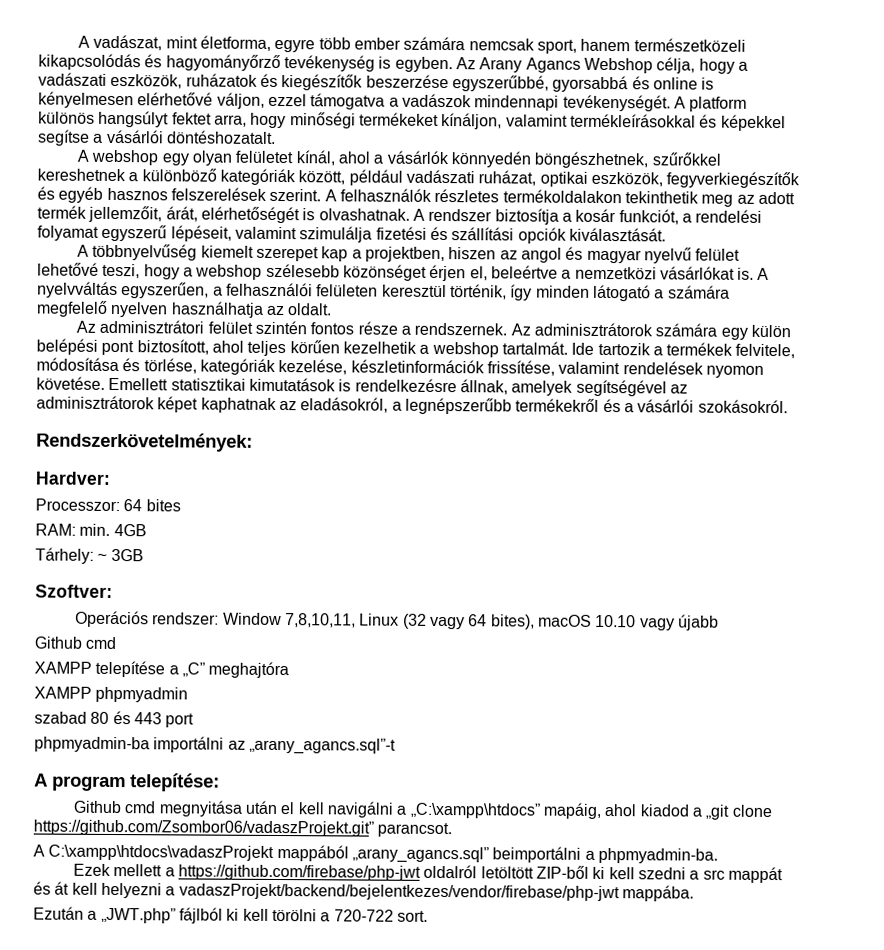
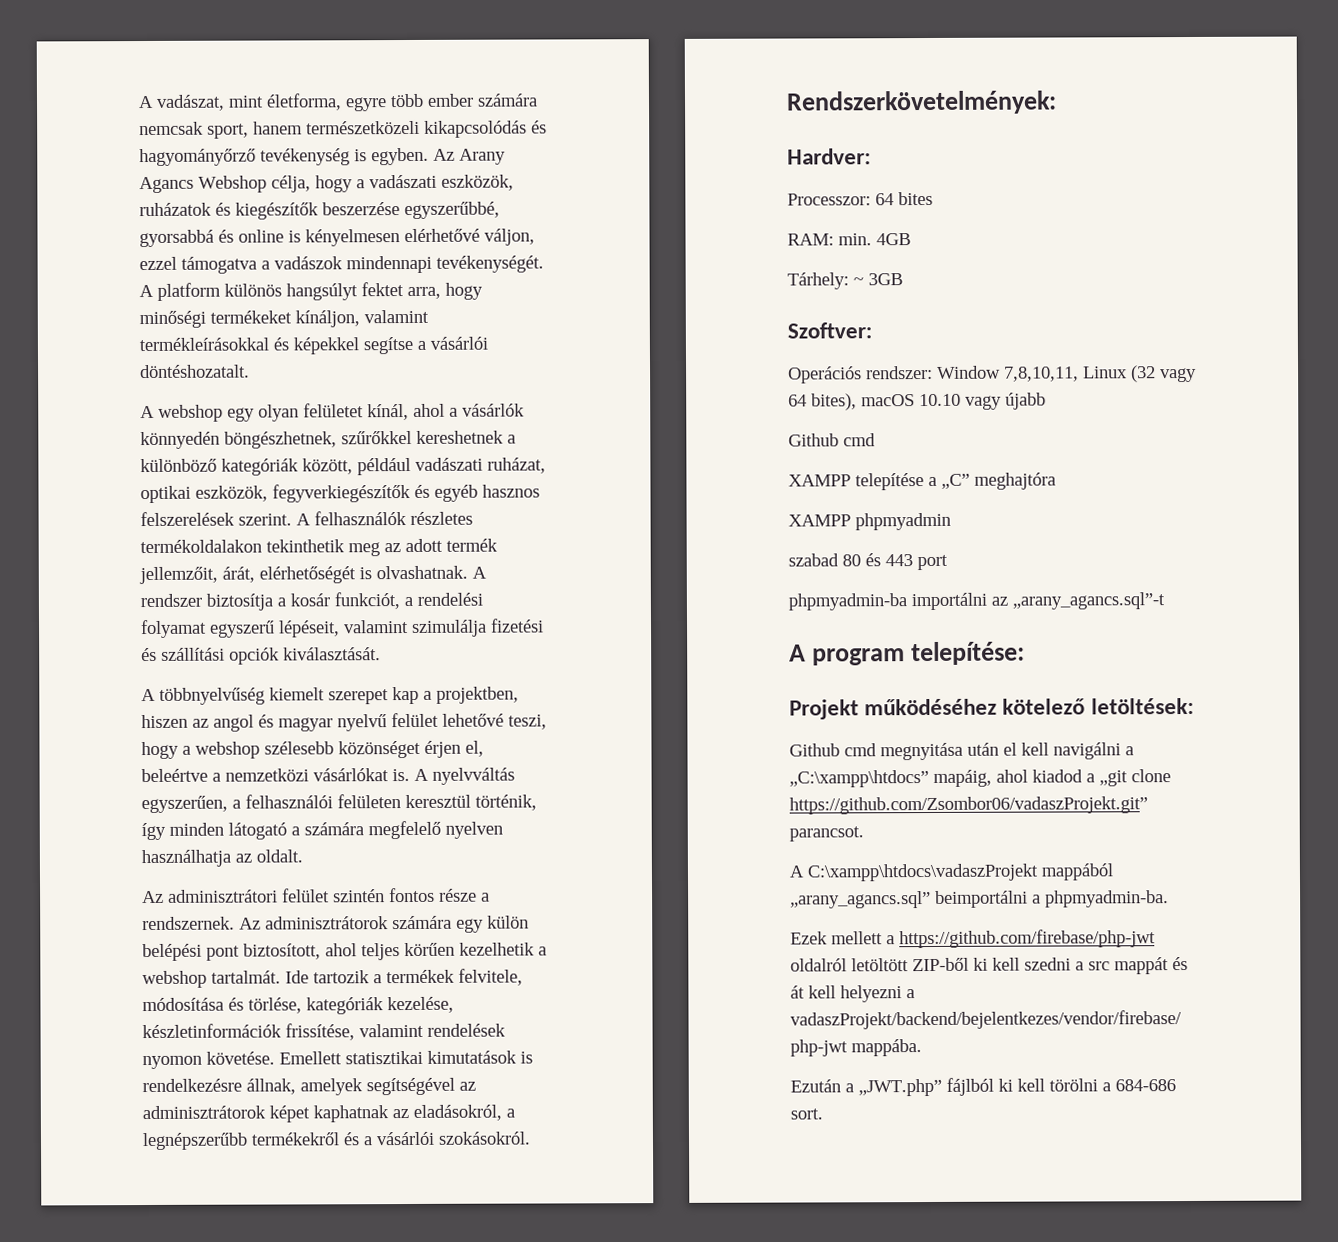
(220, 782) none -> [789,697,1194,720] // Projekt működéséhez kötelező letöltések:
[333,909,394,922] 720-722 -> [1115,1079,1176,1092] 684-686

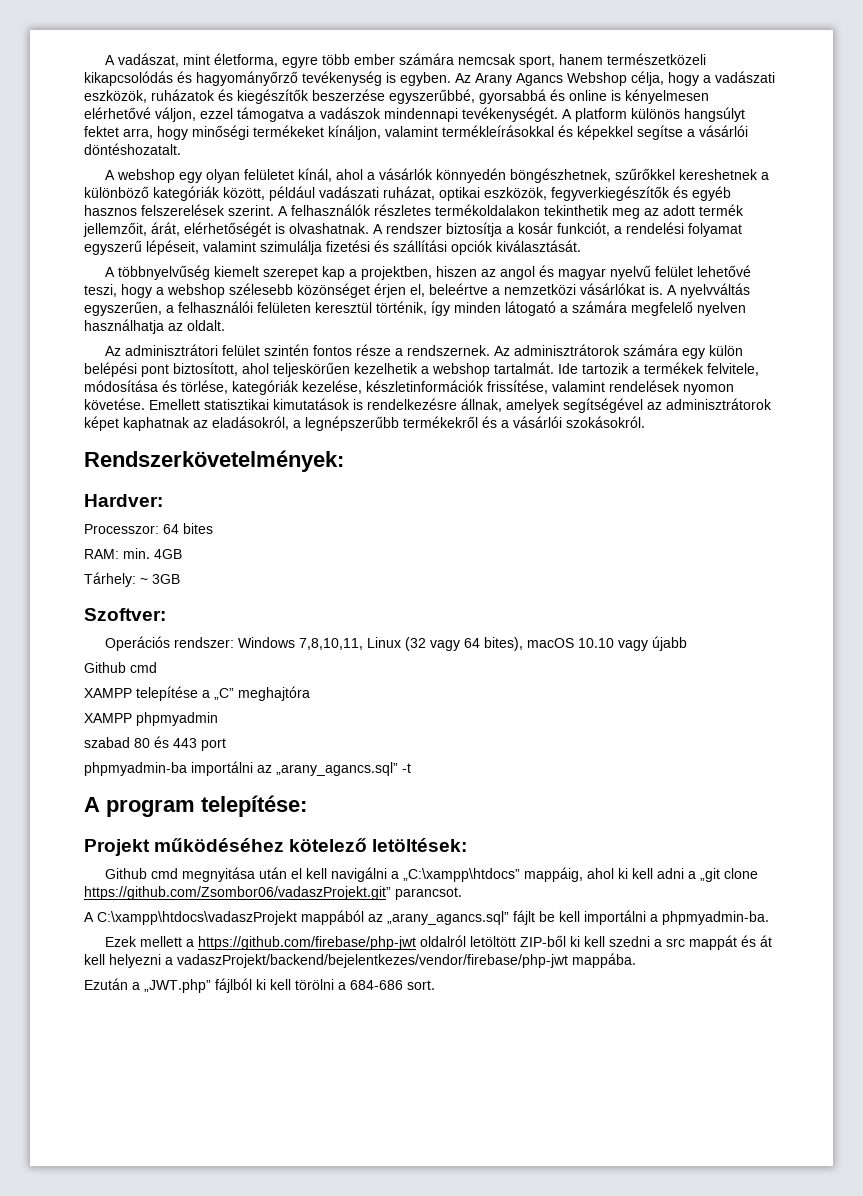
[361,942,455,961] teljes körűen -> [273,362,350,377] teljeskörűen
[937,365,1001,379] Window -> [237,637,295,648] Windows
[1012,592,1165,610] „arany_agancs.sql”-t -> [276,762,411,776] „arany_agancs.sql” -t
[933,769,1083,787] mapáig, ahol kiadod -> [523,867,684,882] mappáig, ahol ki kell adni
[790,890,1028,909] „arany_agancs.sql” beimportálni -> [368,910,646,925] az „arany_agancs.sql” fájlt be kell importálni

